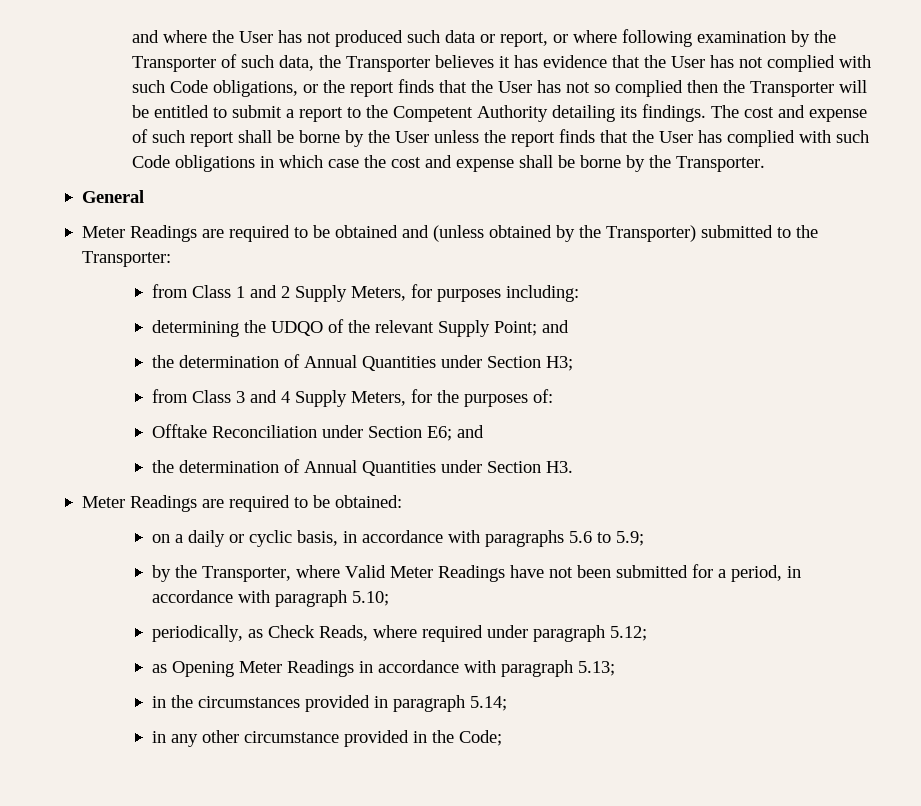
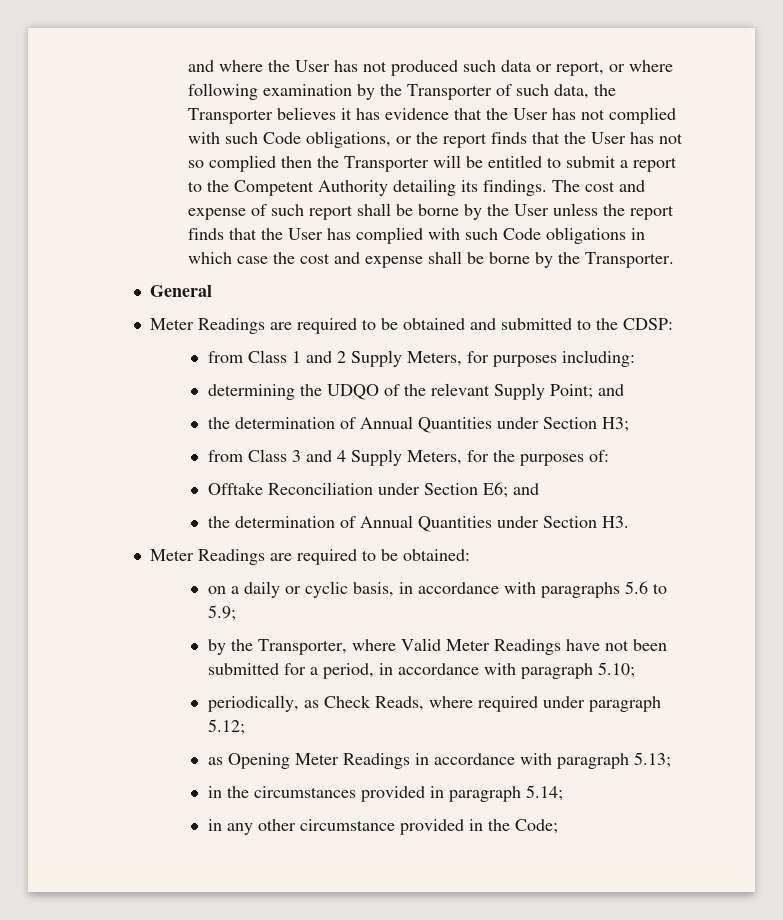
[432,225,696,242] (unless obtained by the Transporter) -> (496, 324) none
[81,251,171,267] Transporter: -> [622,318,673,330] CDSP:

